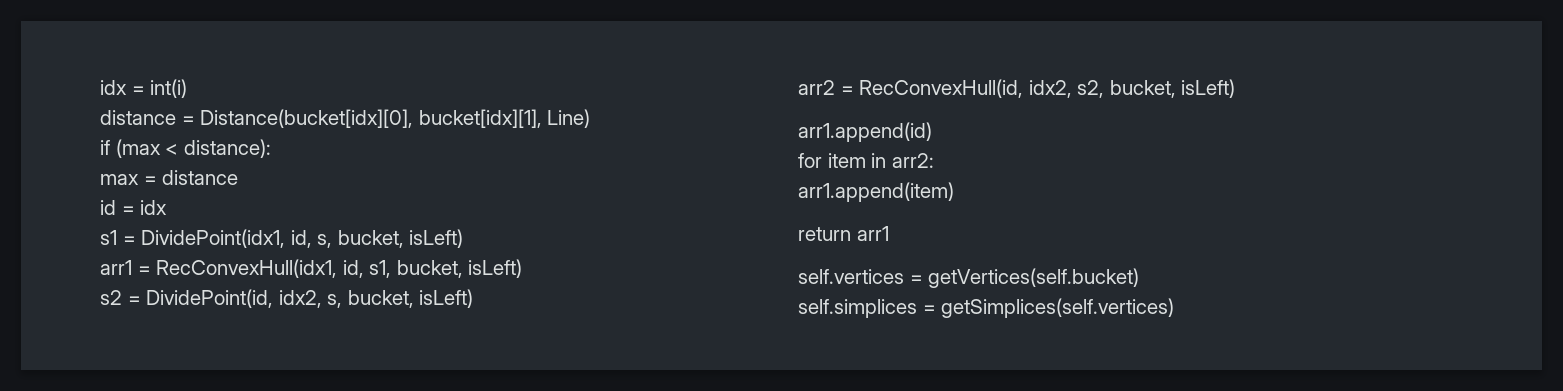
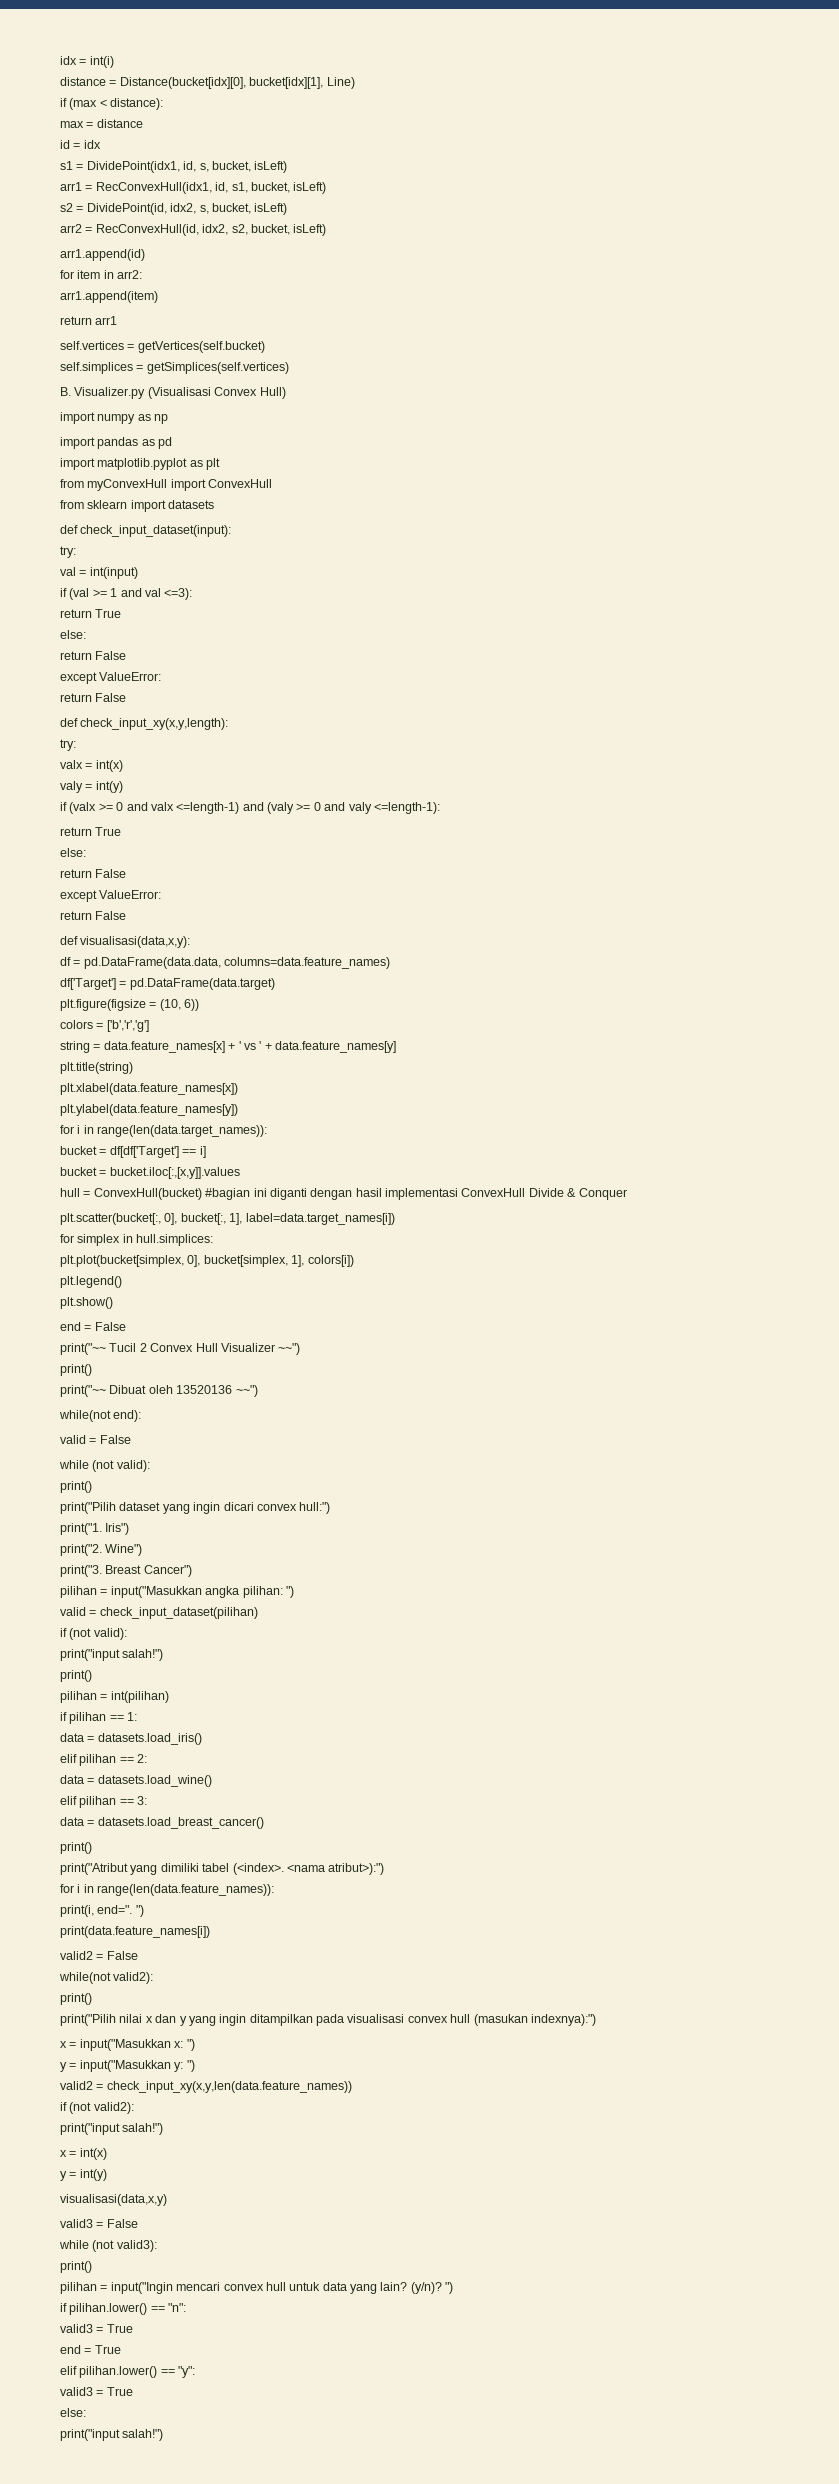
(1175, 308) none -> [60,387,286,399] [60,412,169,424] [60,437,173,449] [60,458,221,470] [60,479,273,491] [60,500,215,512] [60,525,232,537] [60,546,76,558] [60,567,138,579] [60,588,193,600] [60,609,122,618] [60,630,86,639] [60,651,127,660] [60,672,162,684] [60,693,127,702] [60,718,229,730] [60,739,76,751] [60,760,123,772] [60,781,123,793] [60,802,440,814] [60,827,122,836] [60,848,86,857] [60,869,127,878] [60,890,162,902] [60,911,127,920] [60,936,191,948] [60,957,391,969] [60,978,275,990] [60,999,200,1011] [60,1020,149,1032] [60,1041,396,1053] [60,1062,133,1074] [60,1083,238,1095] [60,1104,238,1116] [60,1125,268,1137] [60,1146,206,1158] [60,1167,240,1179] [60,1188,627,1200] [60,1213,395,1225] [60,1234,214,1246] [60,1255,354,1267] [60,1276,122,1288] [60,1297,113,1309] [60,1322,126,1331] [60,1343,301,1355] [60,1364,92,1376] [60,1385,258,1397] [59,1410,142,1422] [60,1435,131,1444] [59,1460,150,1472] [60,1481,92,1493] [60,1502,331,1514] [60,1523,130,1535] [60,1544,143,1556] [60,1565,192,1577] [60,1586,294,1598] [60,1607,258,1619] [60,1628,127,1640] [60,1649,164,1661] [60,1670,92,1682] [60,1691,169,1703] [60,1712,138,1724] [60,1733,202,1745] [60,1754,148,1766] [60,1775,212,1787] [60,1796,148,1808] [60,1817,264,1829] [60,1842,92,1854] [60,1863,385,1875] [60,1884,275,1896] [60,1905,144,1917] [60,1926,210,1938] [60,1951,138,1960] [59,1972,154,1984] [60,1993,92,2005] [60,2014,596,2026] [60,2039,195,2051] [60,2060,195,2072] [60,2081,352,2093] [60,2102,134,2114] [60,2123,164,2135] [60,2148,107,2160] [60,2169,107,2181] [60,2194,167,2206] [60,2219,138,2228] [59,2240,157,2252] [60,2261,92,2273] [60,2282,454,2294] [60,2303,187,2315] [60,2324,133,2333] [60,2345,121,2354] [60,2366,196,2378] [60,2387,133,2396] [60,2408,86,2417] [60,2429,164,2441] // B. Visualizer.py (Visualisasi Convex Hull) // import numpy as np // import pandas as pd // import matplotlib.pyplot as plt // from myConvexHull import ConvexHull // from sklearn import datasets // def check_input_dataset(input): // try: // val = int(input) // if (val >= 1 and val <=3): // return True // else: // return False // except ValueError: // return False // def check_input_xy(x,y,length): // try: // valx = int(x) // valy = int(y) // if (valx >= 0 and valx <=length-1) and (valy >= 0 and valy <=length-1): // return True // else: // return False // except ValueError: // return False // def visualisasi(data,x,y): // df = pd.DataFrame(data.data, columns=data.feature_names) // df['Target'] = pd.DataFrame(data.target) // plt.figure(figsize = (10, 6)) // colors = ['b','r','g'] // string = data.feature_names[x] + ' vs ' + data.feature_names[y] // plt.title(string) // plt.xlabel(data.feature_names[x]) // plt.ylabel(data.feature_names[y]) // for i in range(len(data.target_names)): // bucket = df[df['Target'] == i] // bucket = bucket.iloc[:,[x,y]].values // hull = ConvexHull(bucket) #bagian ini diganti dengan hasil implementasi ConvexHull Divide & Conquer // plt.scatter(bucket[:, 0], bucket[:, 1], label=data.target_names[i]) // for simplex in hull.simplices: // plt.plot(bucket[simplex, 0], bucket[simplex, 1], colors[i]) // plt.legend() // plt.show() // end = False // print("~~ Tucil 2 Convex Hull Visualizer ~~") // print() // print("~~ Dibuat oleh 13520136 ~~") // while(not end): // valid = False // while (not valid): // print() // print("Pilih dataset yang ingin dicari convex hull:") // print("1. Iris") // print("2. Wine") // print("3. Breast Cancer") // pilihan = input("Masukkan angka pilihan: ") // valid = check_input_dataset(pilihan) // if (not valid): // print("input salah!") // print() // pilihan = int(pilihan) // if pilihan == 1: // data = datasets.load_iris() // elif pilihan == 2: // data = datasets.load_wine() // elif pilihan == 3: // data = datasets.load_breast_cancer() // print() // print("Atribut yang dimiliki tabel (<index>. <nama atribut>):") // for i in range(len(data.feature_names)): // print(i, end=". ") // print(data.feature_names[i]) // valid2 = False // while(not valid2): // print() // print("Pilih nilai x dan y yang ingin ditampilkan pada visualisasi convex hull (masukan indexnya):") // x = input("Masukkan x: ") // y = input("Masukkan y: ") // valid2 = check_input_xy(x,y,len(data.feature_names)) // if (not valid2): // print("input salah!") // x = int(x) // y = int(y) // visualisasi(data,x,y) // valid3 = False // while (not valid3): // print() // pilihan = input("Ingin mencari convex hull untuk data yang lain? (y/n)? ") // if pilihan.lower() == "n": // valid3 = True // end = True // elif pilihan.lower() == "y": // valid3 = True // else: // print("input salah!")

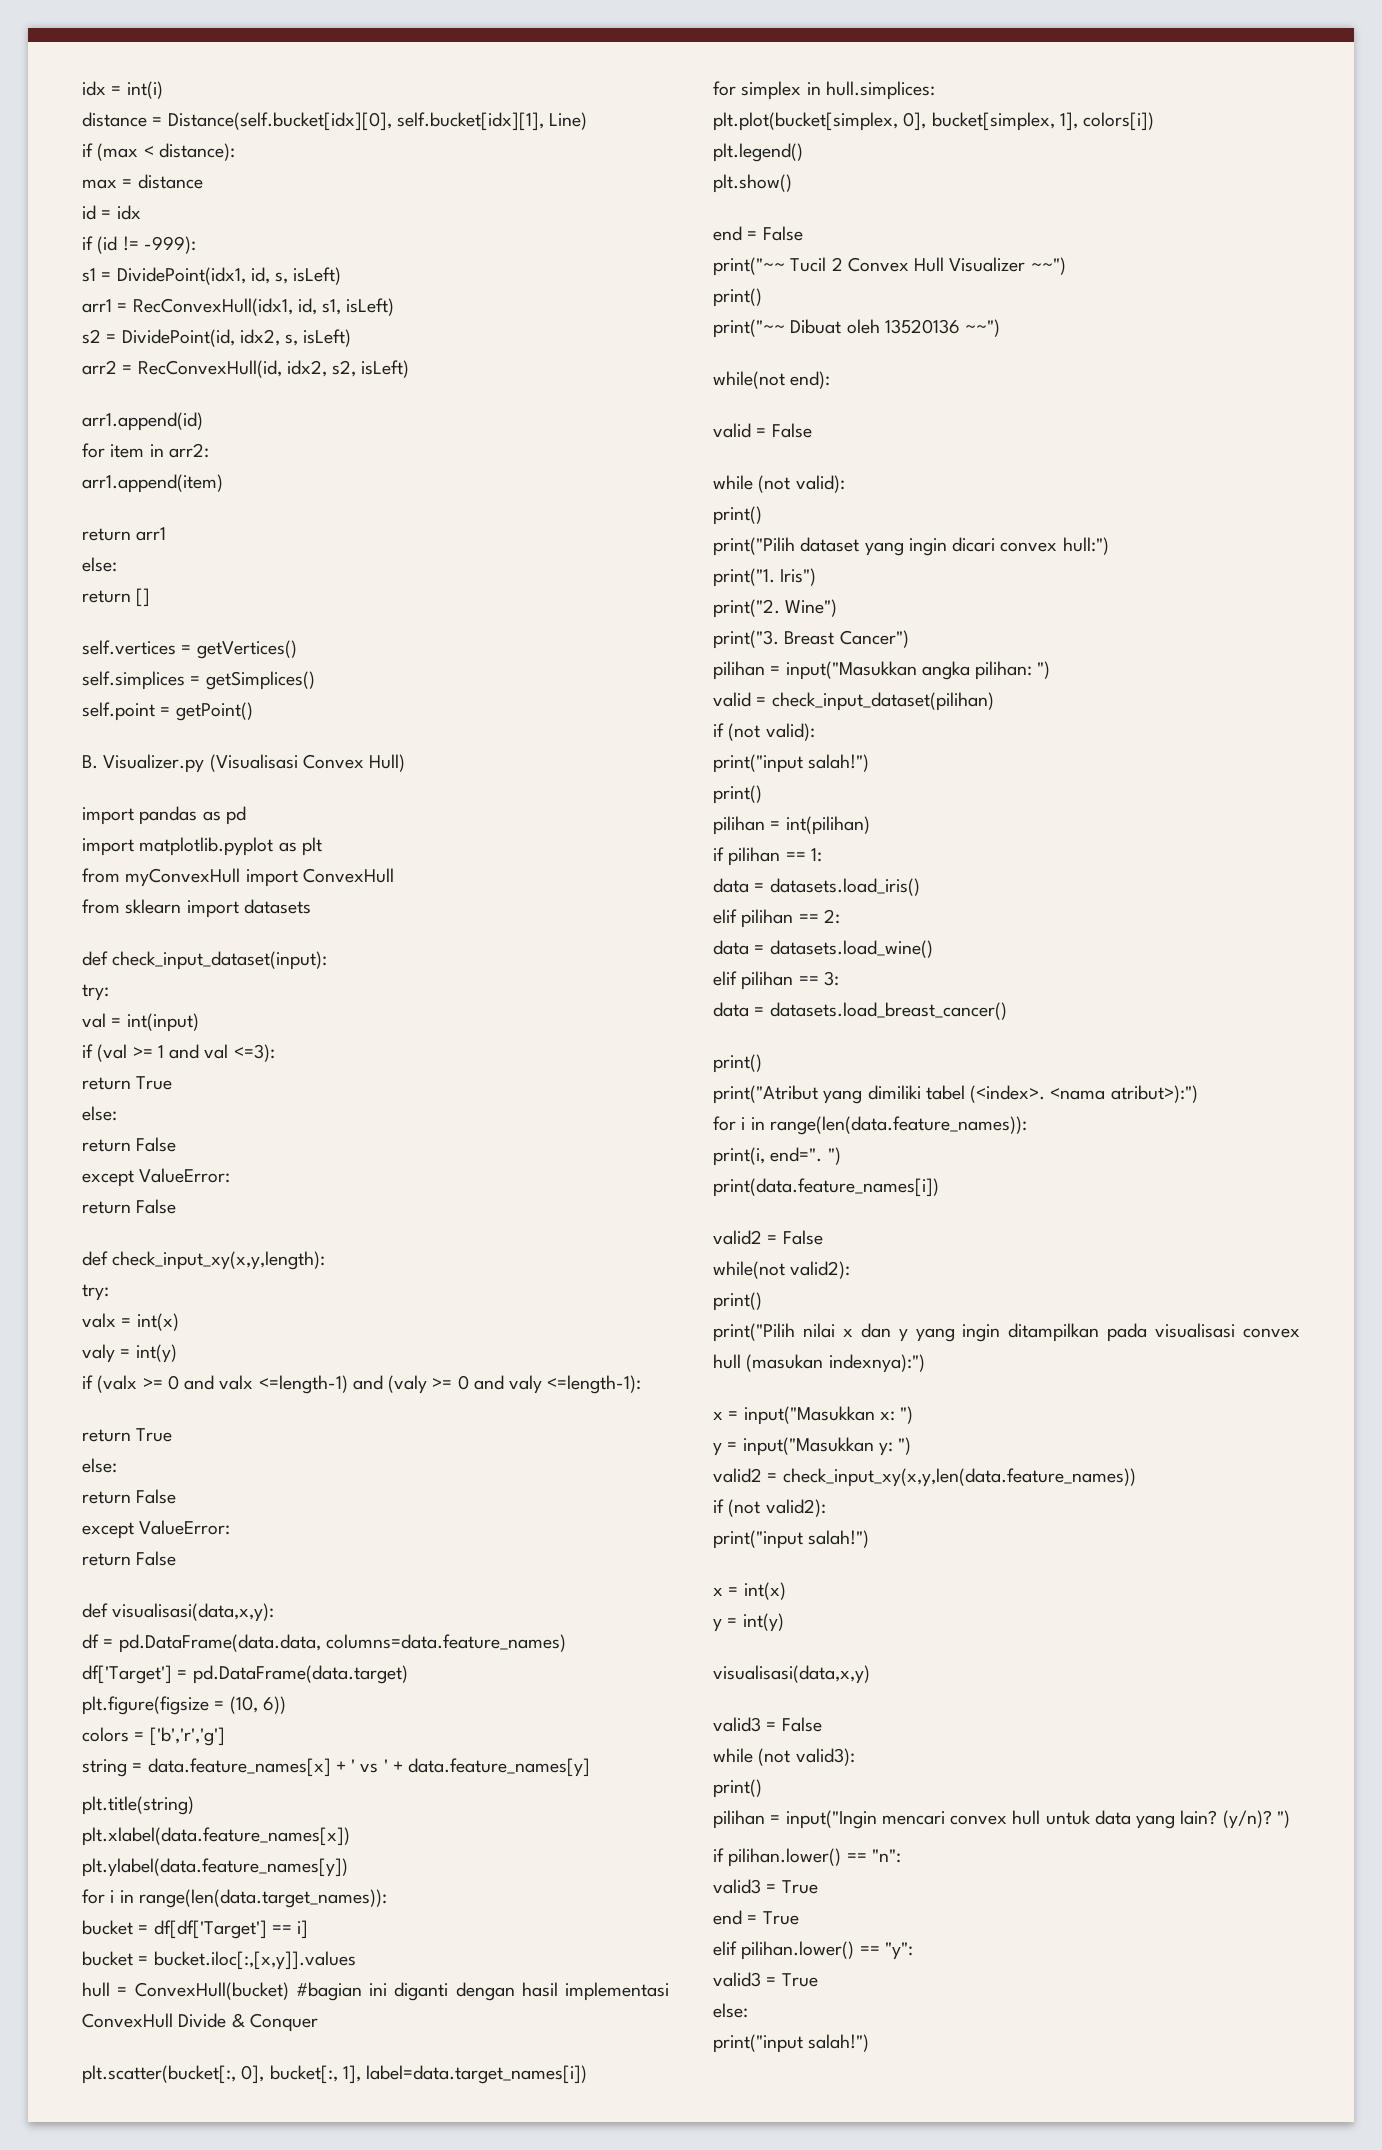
[119,77,324,89] Distance(bucket[idx][0], bucket[idx][1], -> [167,112,544,131] Distance(self.bucket[idx][0], self.bucket[idx][1],
(101, 144) none -> [82,236,196,254] // if (id != -999):
[211,161,251,172] bucket, -> (289, 278) none
[250,182,290,193] bucket, -> (342, 307) none
[211,203,251,214] bucket, -> (299, 340) none
[250,224,290,235] bucket, -> (357, 368) none
(118, 320) none -> [82,557,117,572] [82,588,151,607] // else: // return []
[137,341,265,353] getVertices(self.bucket) -> [196,640,297,659] getVertices()
[146,362,289,374] getSimplices(self.vertices) -> [205,671,315,690] [82,702,253,721] getSimplices() // self.point = getPoint()
[60,412,169,424] // import numpy as np -> (406, 763) none

